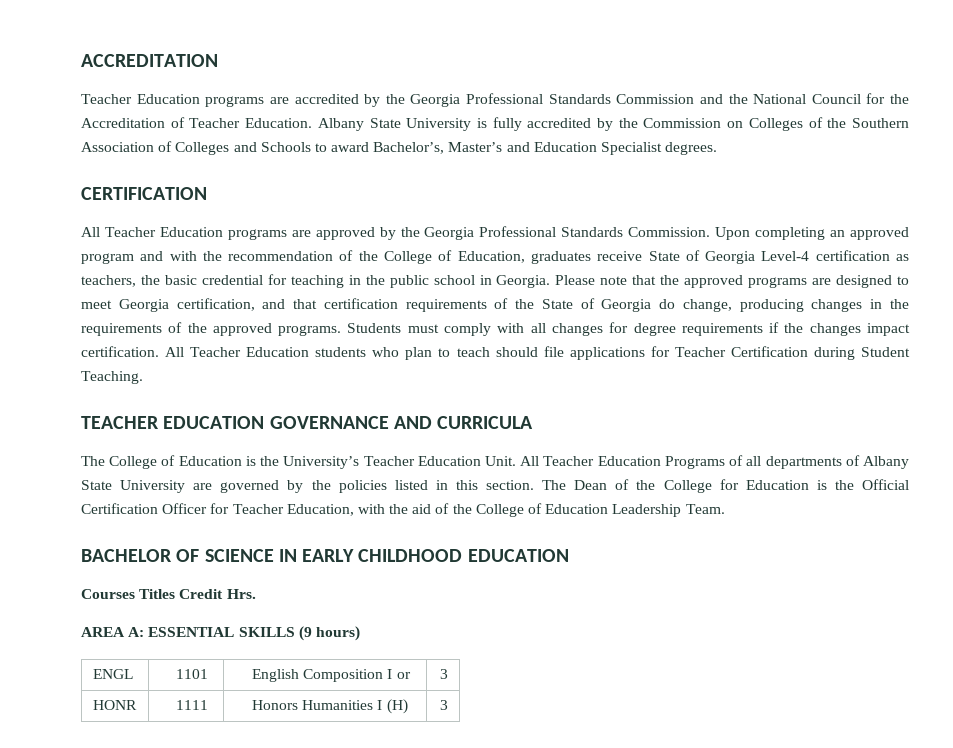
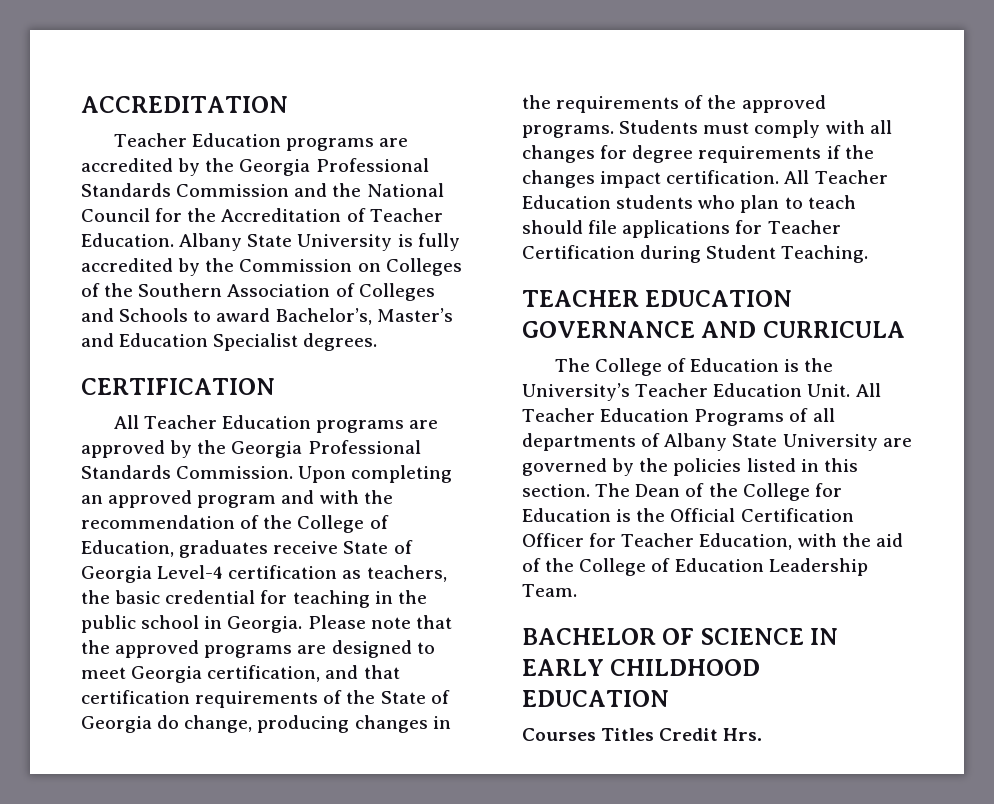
[81,626,360,641] [92,669,133,679] [175,669,208,679] [252,669,411,682] [440,669,449,679] [92,700,137,710] [175,700,208,710] [252,699,408,714] [440,700,449,710] // AREA A: ESSENTIAL SKILLS (9 hours) // ENGL | 1101 | English Composition I or | 3 // HONR | 1111 | Honors Humanities I (H) | 3 -> (763, 734) none

